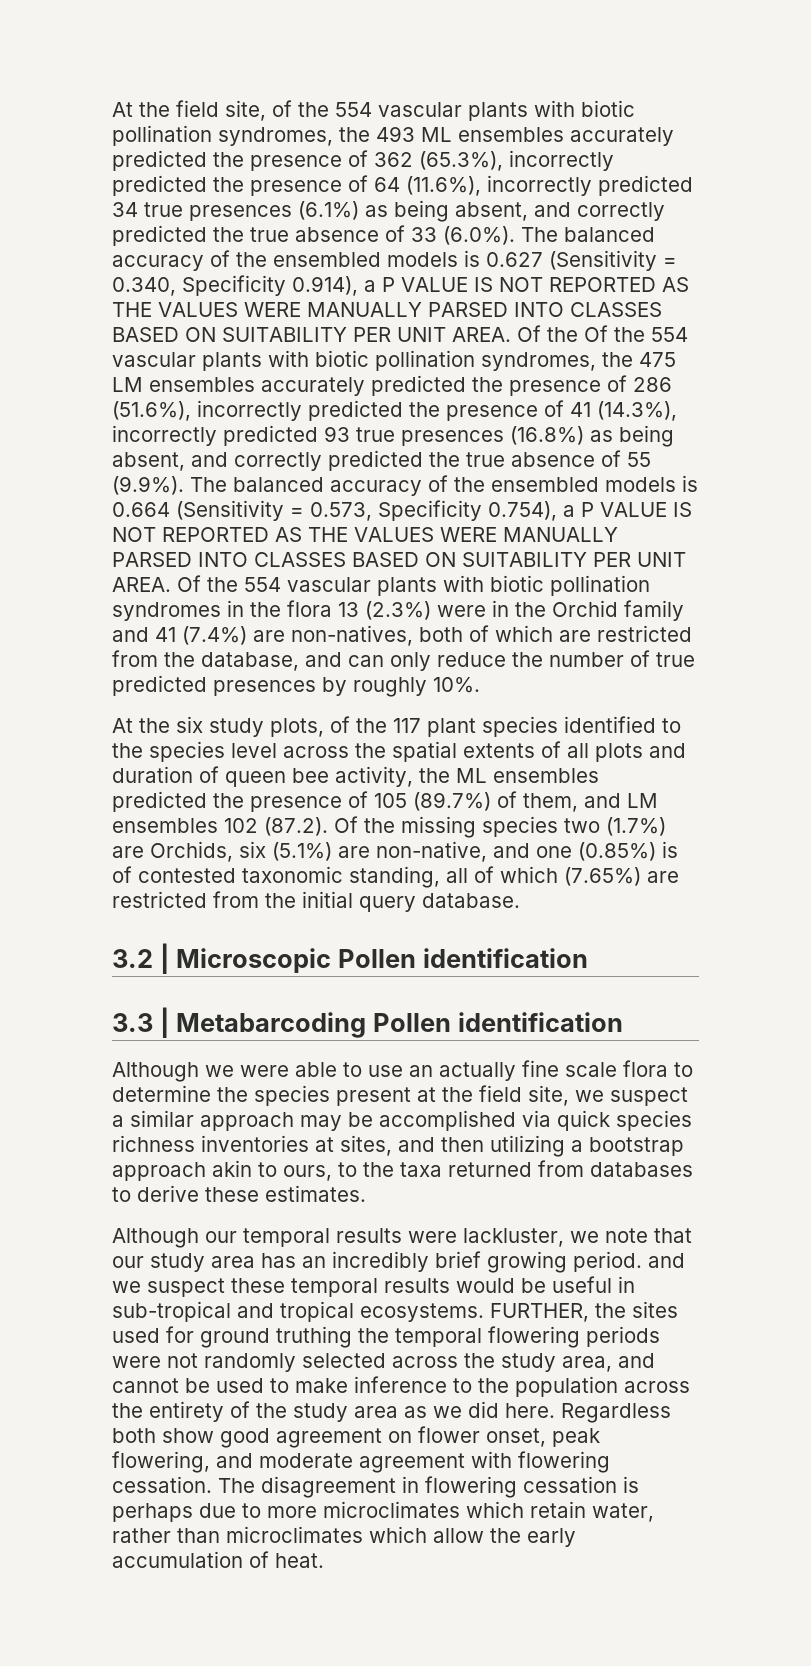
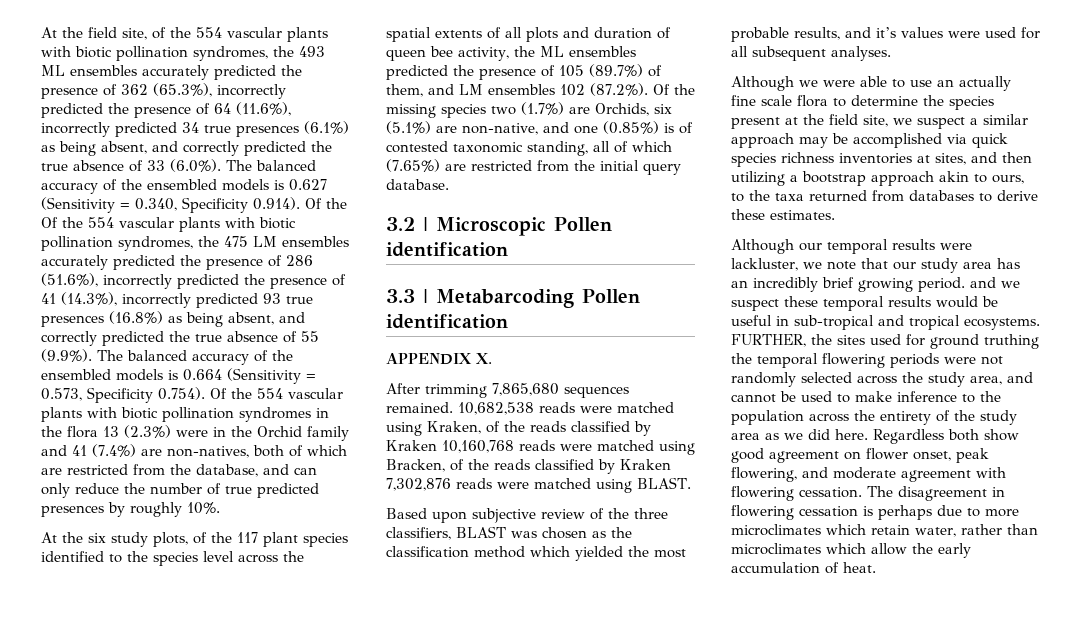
[292,276,689,296] [112,302,662,317] [112,327,511,342] 0.914), a P VALUE IS NOT REPORTED AS THE VALUES WERE MANUALLY PARSED INTO CLASSES BASED ON SUITABILITY PER UNIT AREA. -> [253,197,300,210] 0.914).
[488,501,692,521] [112,527,618,542] [112,552,686,567] [112,577,171,592] 0.754), a P VALUE IS NOT REPORTED AS THE VALUES WERE MANUALLY PARSED INTO CLASSES BASED ON SUITABILITY PER UNIT AREA. -> [158,387,205,400] 0.754).
[264,817,328,836] (87.2). -> [590,83,648,96] (87.2%).
(623, 1022) none -> [386,353,492,365] [386,383,629,398] [386,402,674,415] [386,421,651,436] [386,440,695,455] [386,459,671,474] [386,477,691,493] [386,508,668,523] [386,526,632,540] [386,546,686,561] [731,27,1040,42] [731,46,891,61] // APPENDIX X. // After trimming 7,865,680 sequences remained. 10,682,538 reads were matched using Kraken, of the reads classified by Kraken 10,160,768 reads were matched using Bracken, of the reads classified by Kraken 7,302,876 reads were matched using BLAST. // Based upon subjective review of the three classifiers, BLAST was chosen as the classification method which yielded the most probable results, and it’s values were used for all subsequent analyses.

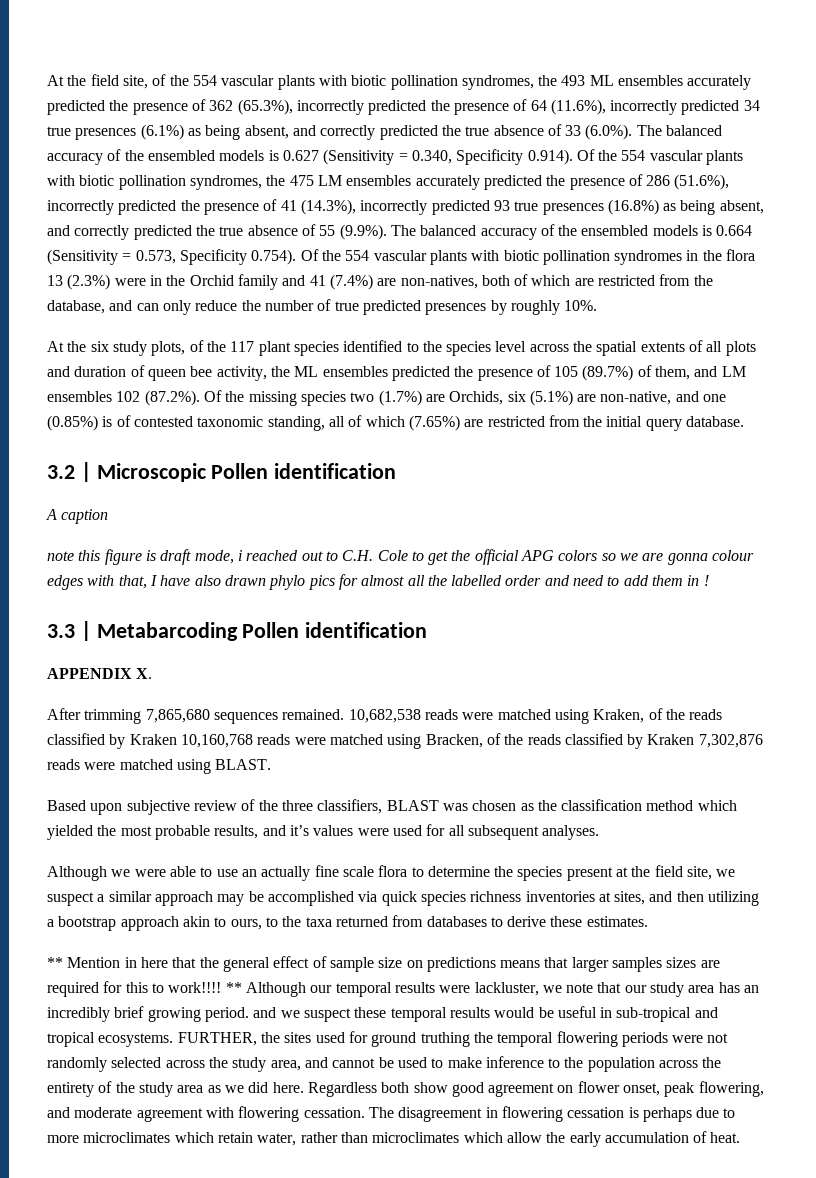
[41,217,83,228] Of the -> (618, 155) none
(508, 249) none -> [46,509,109,524] [47,549,755,565] [47,574,709,590] // A caption // note this figure is draft mode, i reached out to C.H. Cole to get the official APG colors so we are gonna colour edges with that, I have also drawn phylo pics for almost all the labelled order and need to add them in !
(835, 215) none -> [47,956,720,972] [47,981,242,997] ** Mention in here that the general effect of sample size on predictions means that larger samples sizes are required for this to work!!!! **

